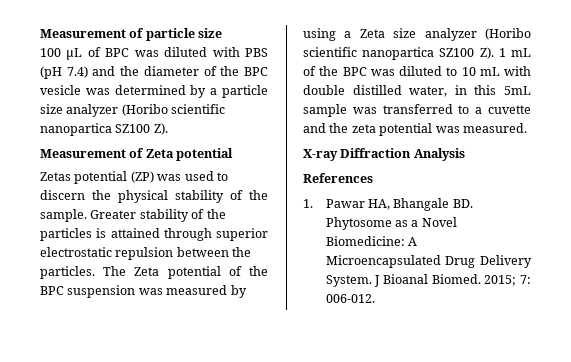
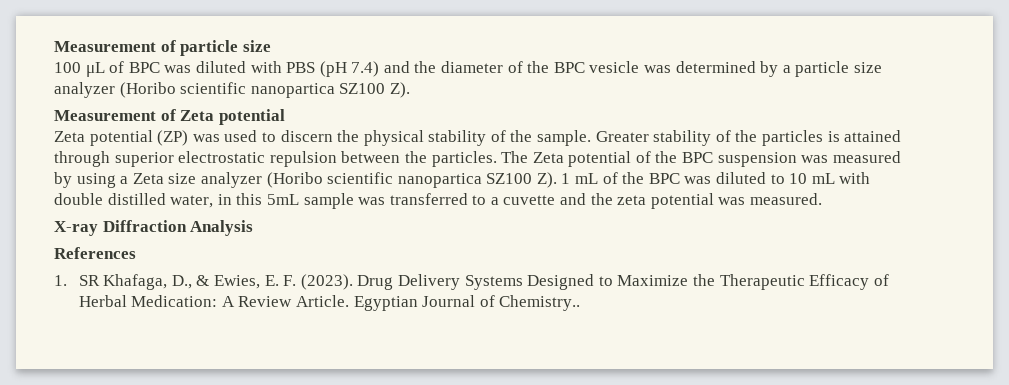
[40,172,71,181] Zetas -> [54,131,85,142] Zeta
[325,198,473,211] [325,217,457,230] [325,236,418,246] [325,255,532,268] [325,274,531,287] [325,294,375,303] Pawar HA, Bhangale BD. Phytosome as a Novel Biomedicine: A Microencapsulated Drug Delivery System. J Bioanal Biomed. 2015; 7: 006-012. -> [78,274,889,290] [78,295,581,311] SR Khafaga, D., & Ewies, E. F. (2023). Drug Delivery Systems Designed to Maximize the Therapeutic Efficacy of Herbal Medication: A Review Article. Egyptian Journal of Chemistry..

